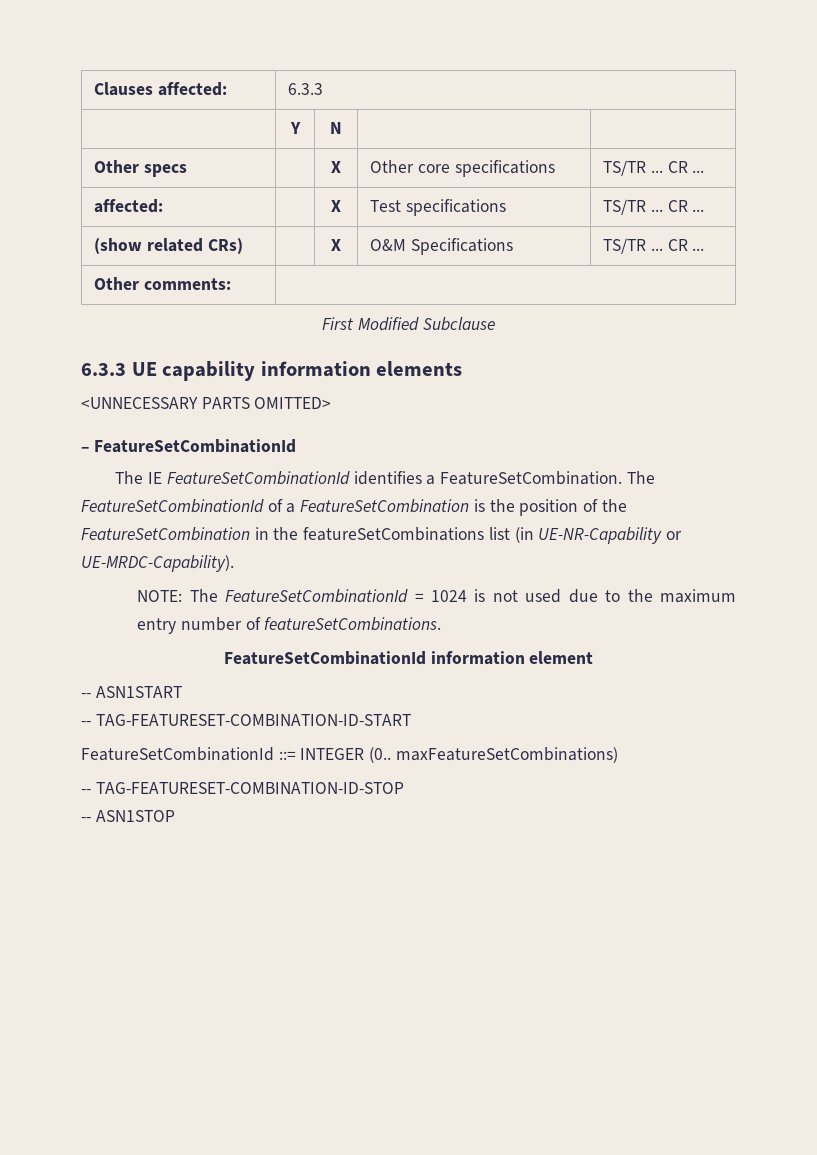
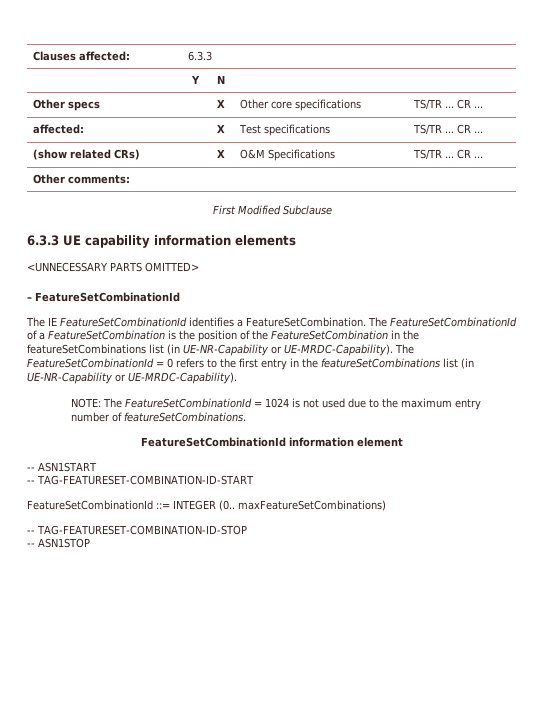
(234, 563) none -> [395,344,414,354] [27,358,474,370] [27,372,237,384] The FeatureSetCombinationId = 0 refers to the first entry in the featureSetCombinations list (in UE-NR-Capability or UE-MRDC-Capability).

